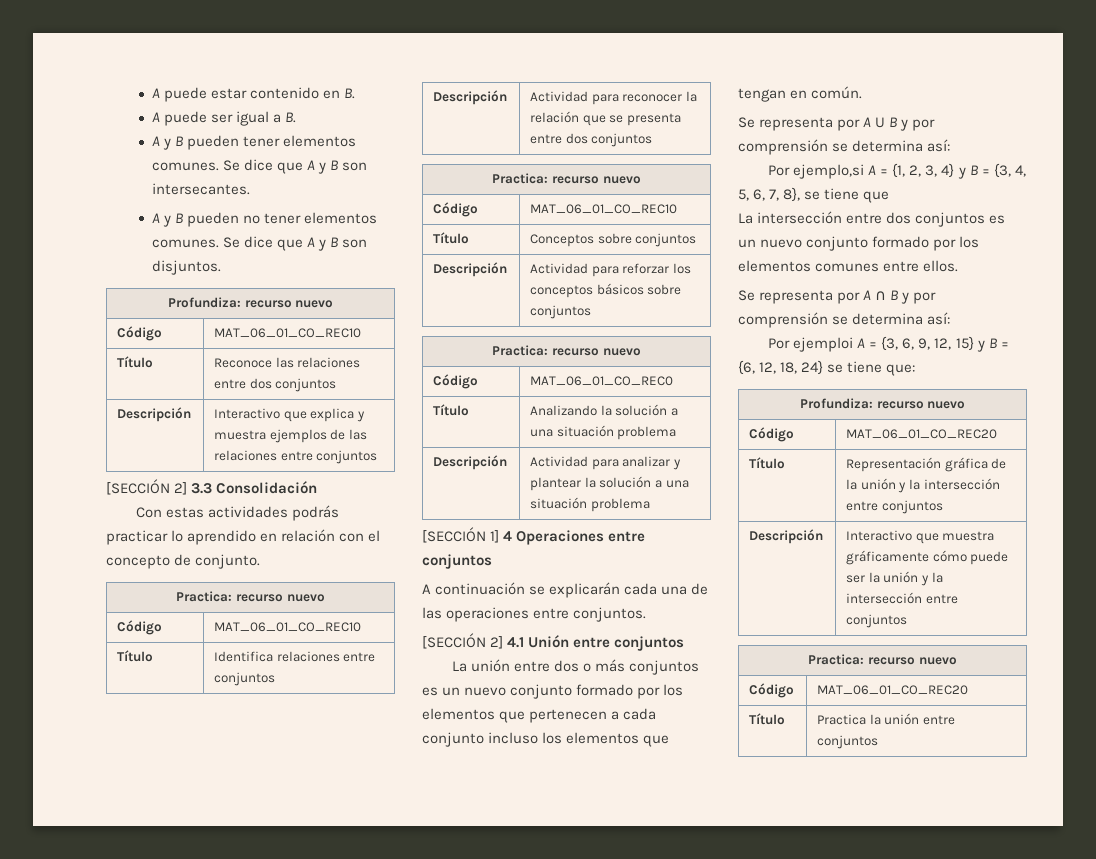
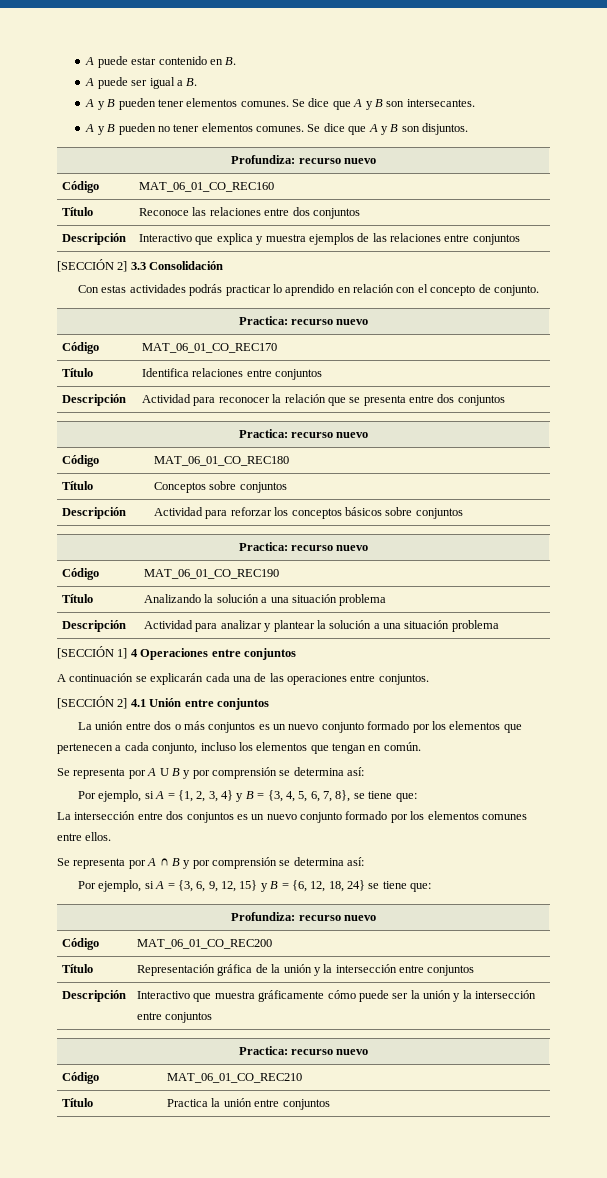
[214,328,362,338] MAT_06_01_CO_REC10 -> [139,182,275,192] MAT_06_01_CO_REC160
[214,622,362,632] MAT_06_01_CO_REC10 -> [142,343,278,353] MAT_06_01_CO_REC170
[530,204,678,214] MAT_06_01_CO_REC10 -> [154,456,290,466] MAT_06_01_CO_REC180
[530,376,674,386] MAT_06_01_CO_REC0 -> [144,569,280,579] MAT_06_01_CO_REC190
[422,732,484,747] conjunto -> [152,743,198,754] conjunto,
[793,164,865,179] ejemplo,si -> [98,790,154,802] ejemplo, si
[863,191,890,203] que -> [395,793,417,802] que:
[793,337,854,352] ejemploi -> [98,880,154,892] ejemplo, si
[846,429,998,439] MAT_06_01_CO_REC20 -> [137,939,273,949] MAT_06_01_CO_REC200
[817,685,969,695] MAT_06_01_CO_REC20 -> [167,1073,303,1083] MAT_06_01_CO_REC210

